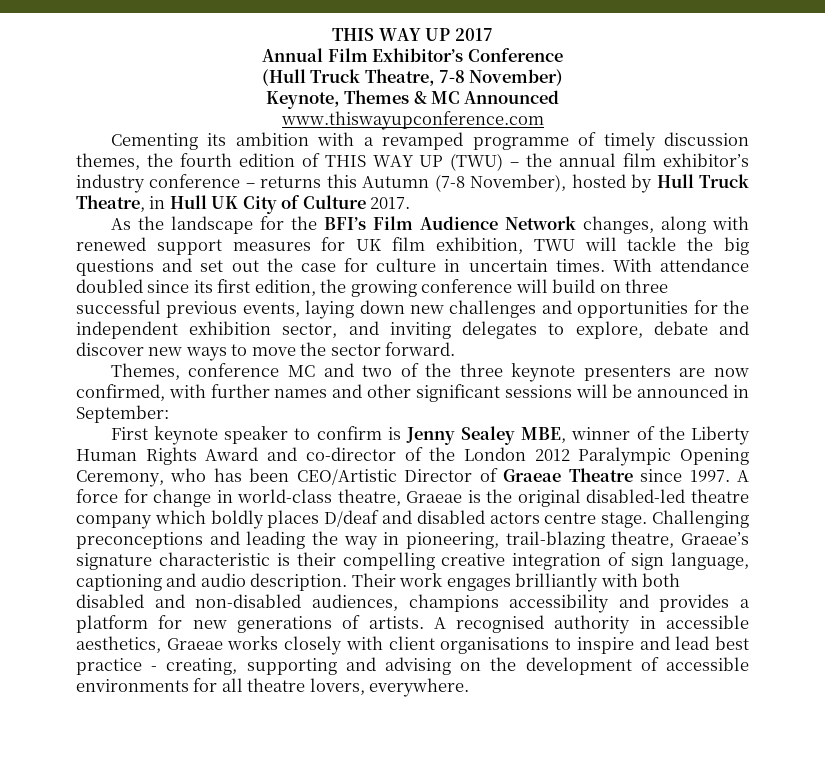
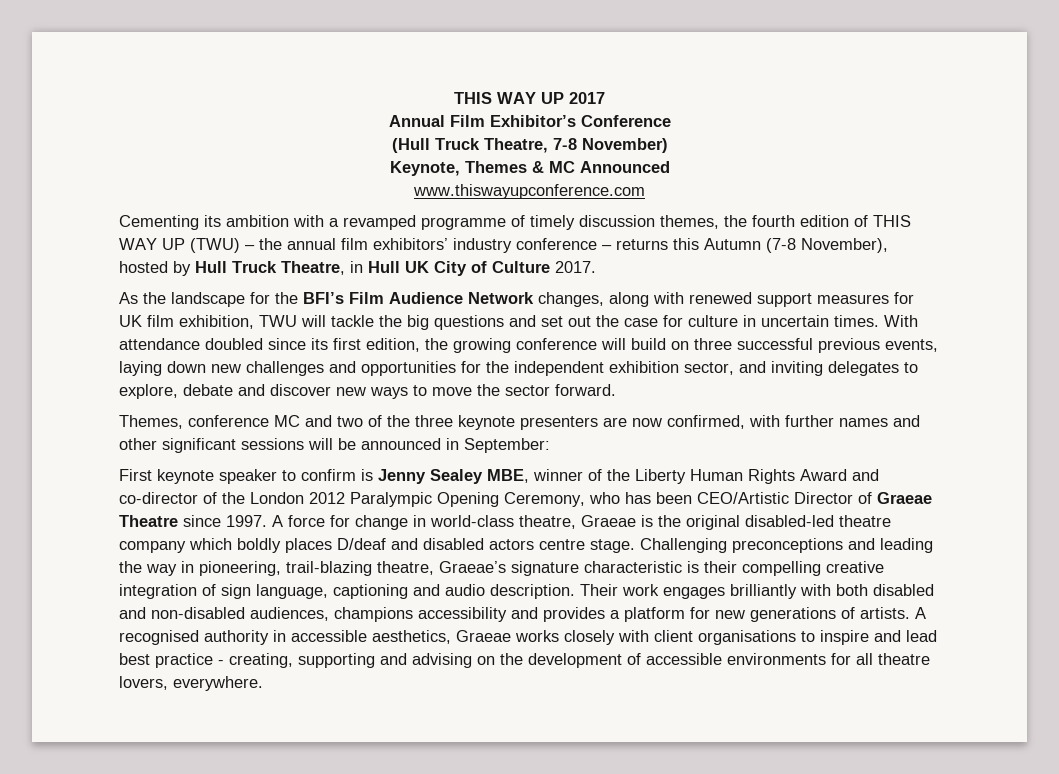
[662,153,749,167] exhibitor’s -> [373,238,448,250] exhibitors’

